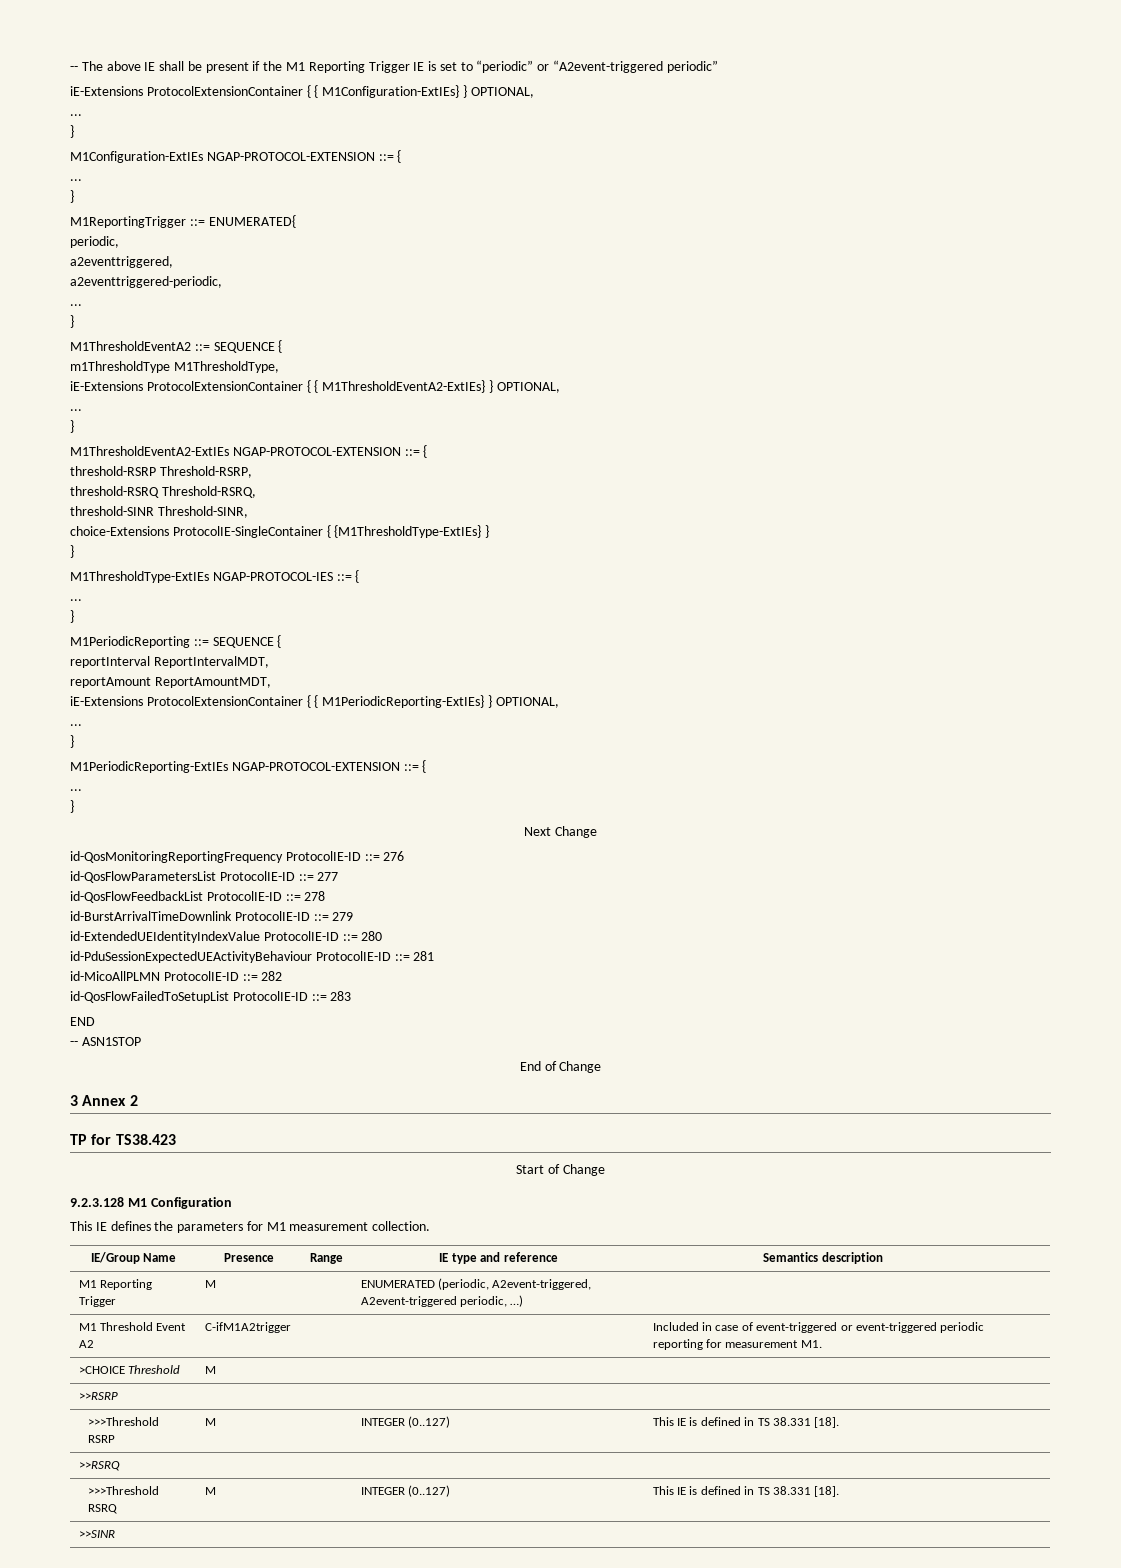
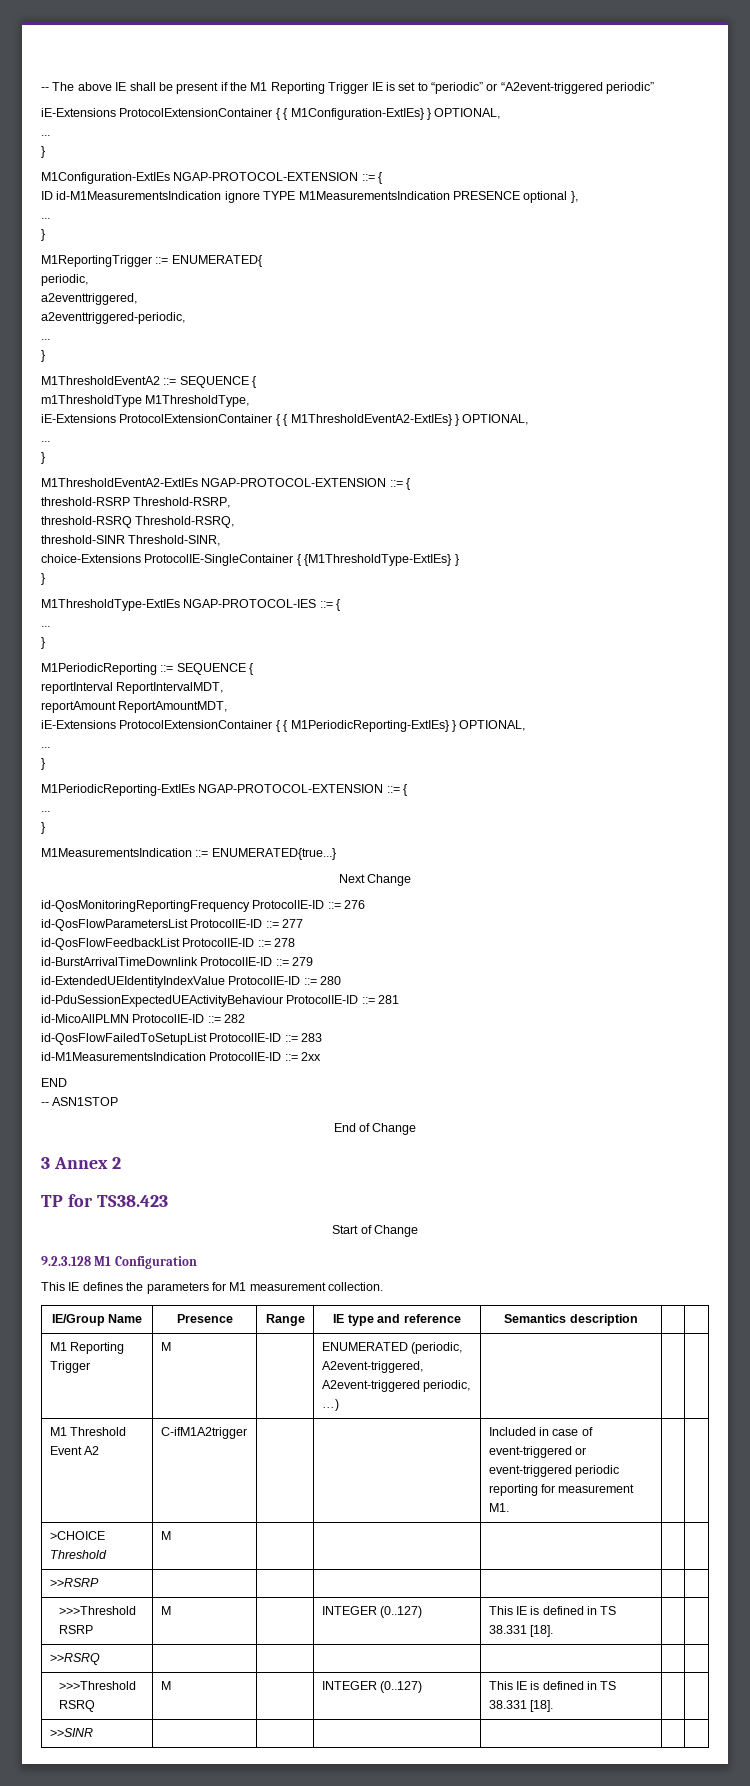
(402, 156) none -> [41,191,578,203] // ID id-M1MeasurementsIndication ignore TYPE M1MeasurementsIndication PRESENCE optional },
(74, 806) none -> [41,848,336,860] // M1MeasurementsIndication ::= ENUMERATED{true...}
(352, 996) none -> [41,1052,322,1061] // id-M1MeasurementsIndication ProtocolIE-ID ::= 2xx

